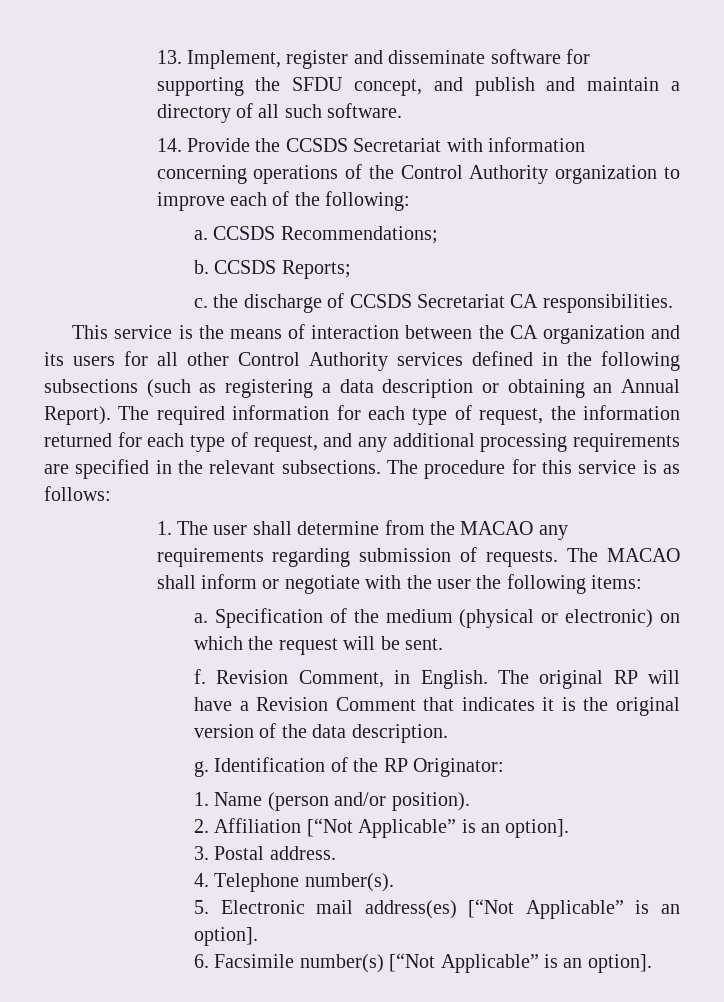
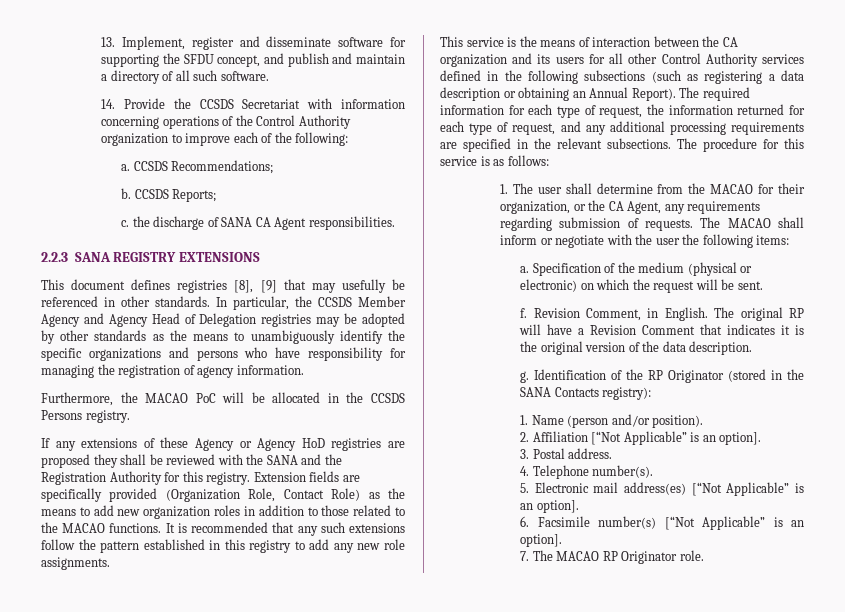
[349,294,673,313] CCSDS Secretariat CA responsibilities. -> [221,216,395,230] [41,252,260,262] [41,279,405,293] [41,296,406,310] [41,313,406,327] [41,330,405,344] [41,347,406,361] [41,364,304,378] [41,392,405,406] [41,410,130,423] [41,437,405,451] [41,454,342,468] [41,471,360,485] [41,488,406,502] [41,505,405,519] [41,522,405,536] [41,539,405,553] [41,557,110,570] SANA CA Agent responsibilities. // 2.2.3 SANA REGISTRY EXTENSIONS // This document defines registries [8], [9] that may usefully be referenced in other standards. In particular, the CCSDS Member Agency and Agency Head of Delegation registries may be adopted by other standards as the means to unambiguously identify the specific organizations and persons who have responsibility for managing the registration of agency information. // Furthermore, the MACAO PoC will be allocated in the CCSDS Persons registry. // If any extensions of these Agency or Agency HoD registries are proposed they shall be reviewed with the SANA and the Registration Authority for this registry. Extension fields are specifically provided (Organization Role, Contact Role) as the means to add new organization roles in addition to those related to the MACAO functions. It is recommended that any such extensions follow the pattern established in this registry to add any new role assignments.
(534, 528) none -> [758,183,805,194] [500,200,662,214] for their organization, or the CA Agent,
[413,758,505,777] Originator: -> [668,369,804,383] [520,387,652,400] Originator (stored in the SANA Contacts registry):
(652, 963) none -> [520,550,704,564] // 7. The MACAO RP Originator role.

